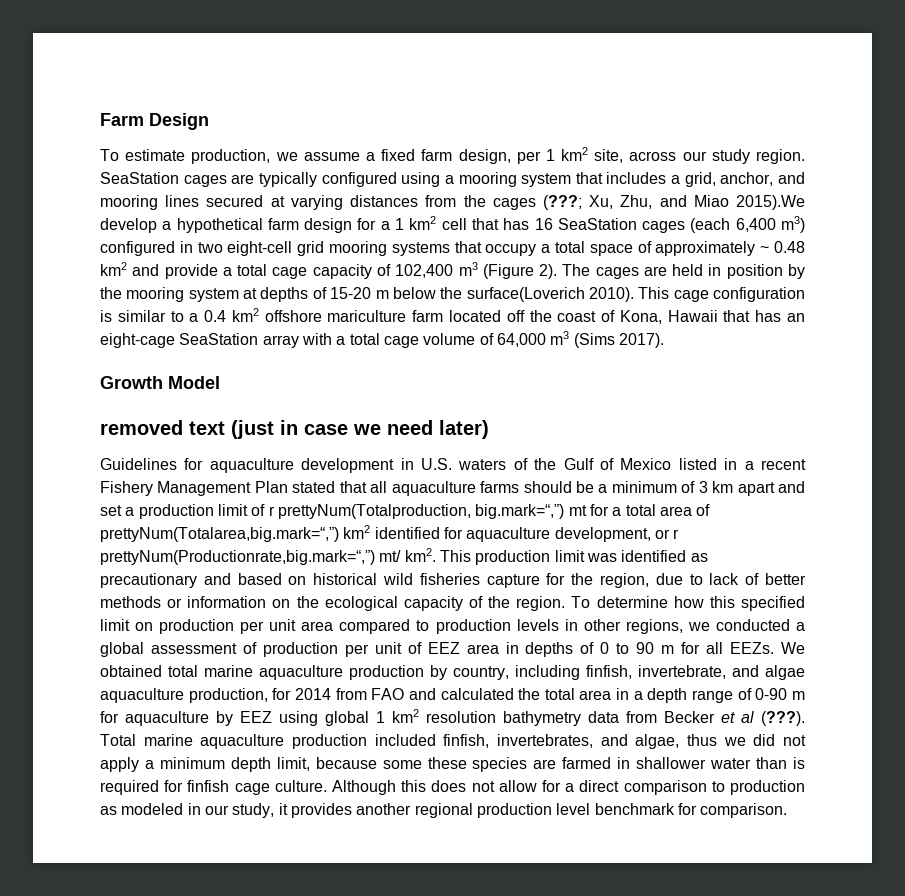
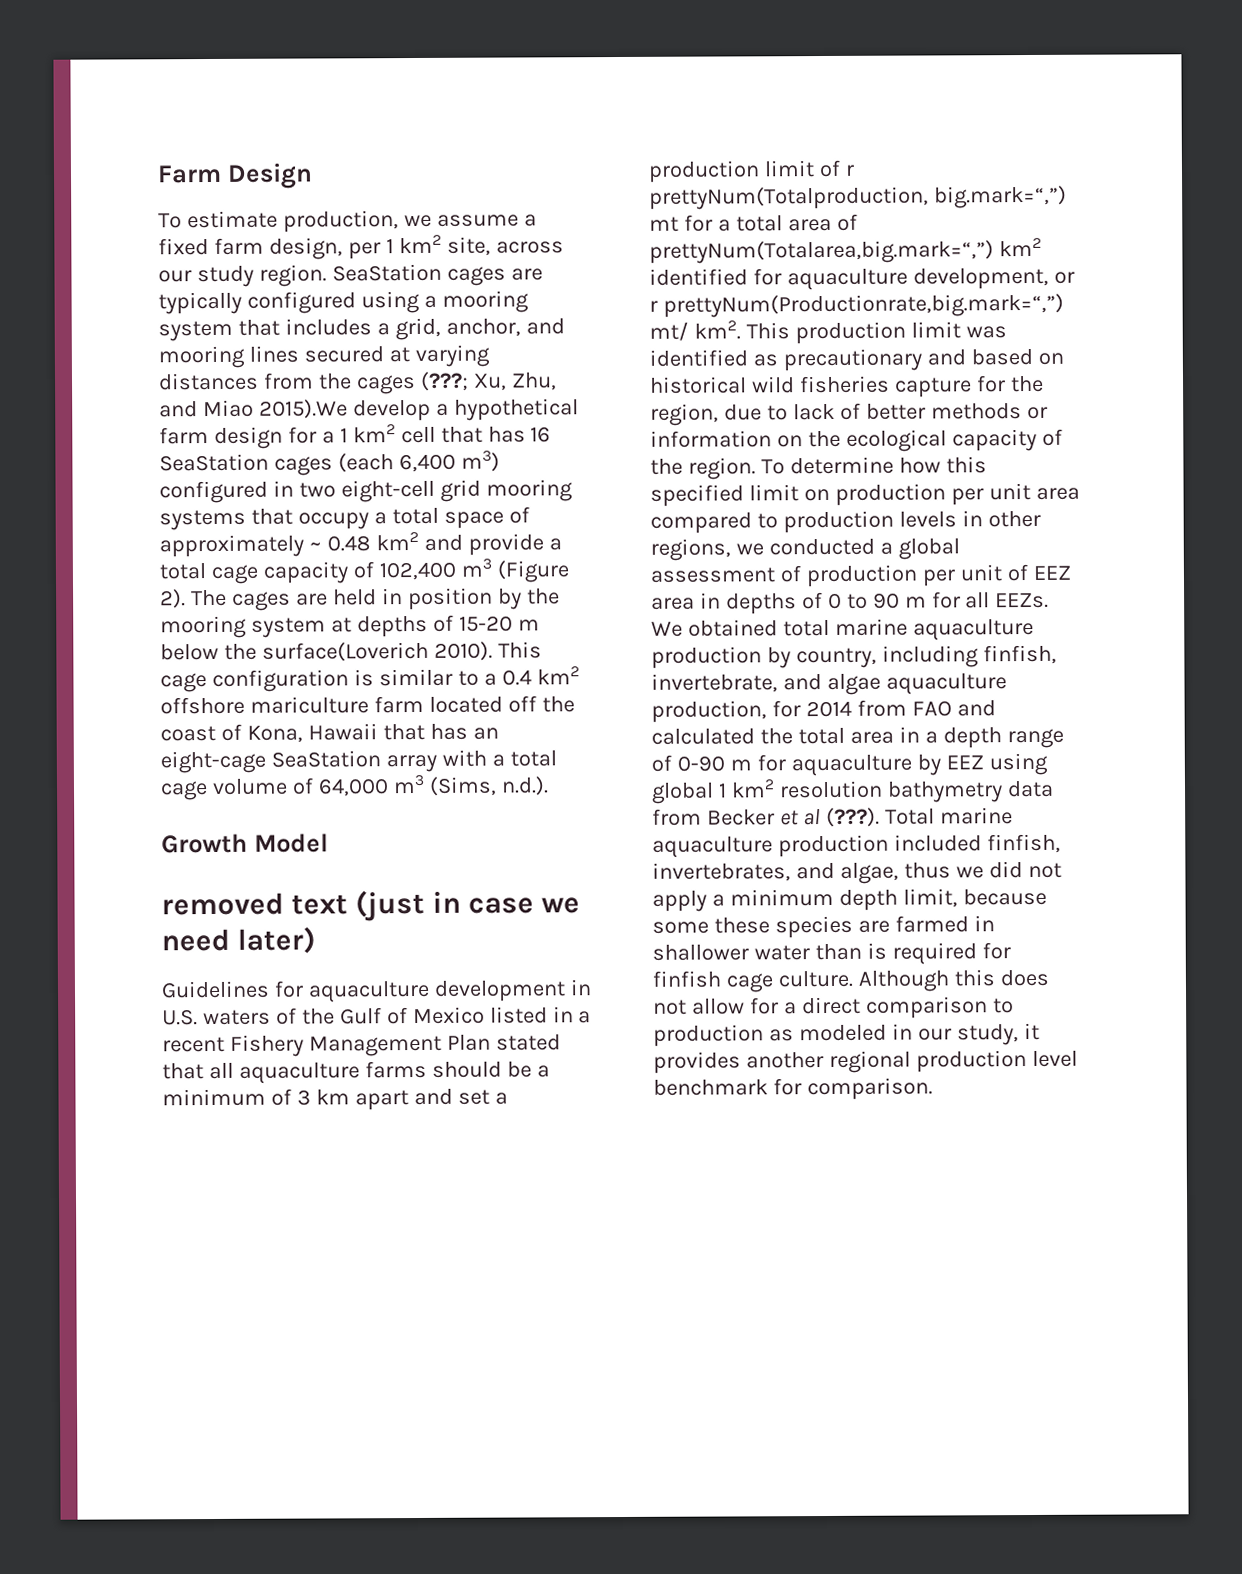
[573,333,664,348] (Sims 2017). -> [428,776,549,796] (Sims, n.d.).

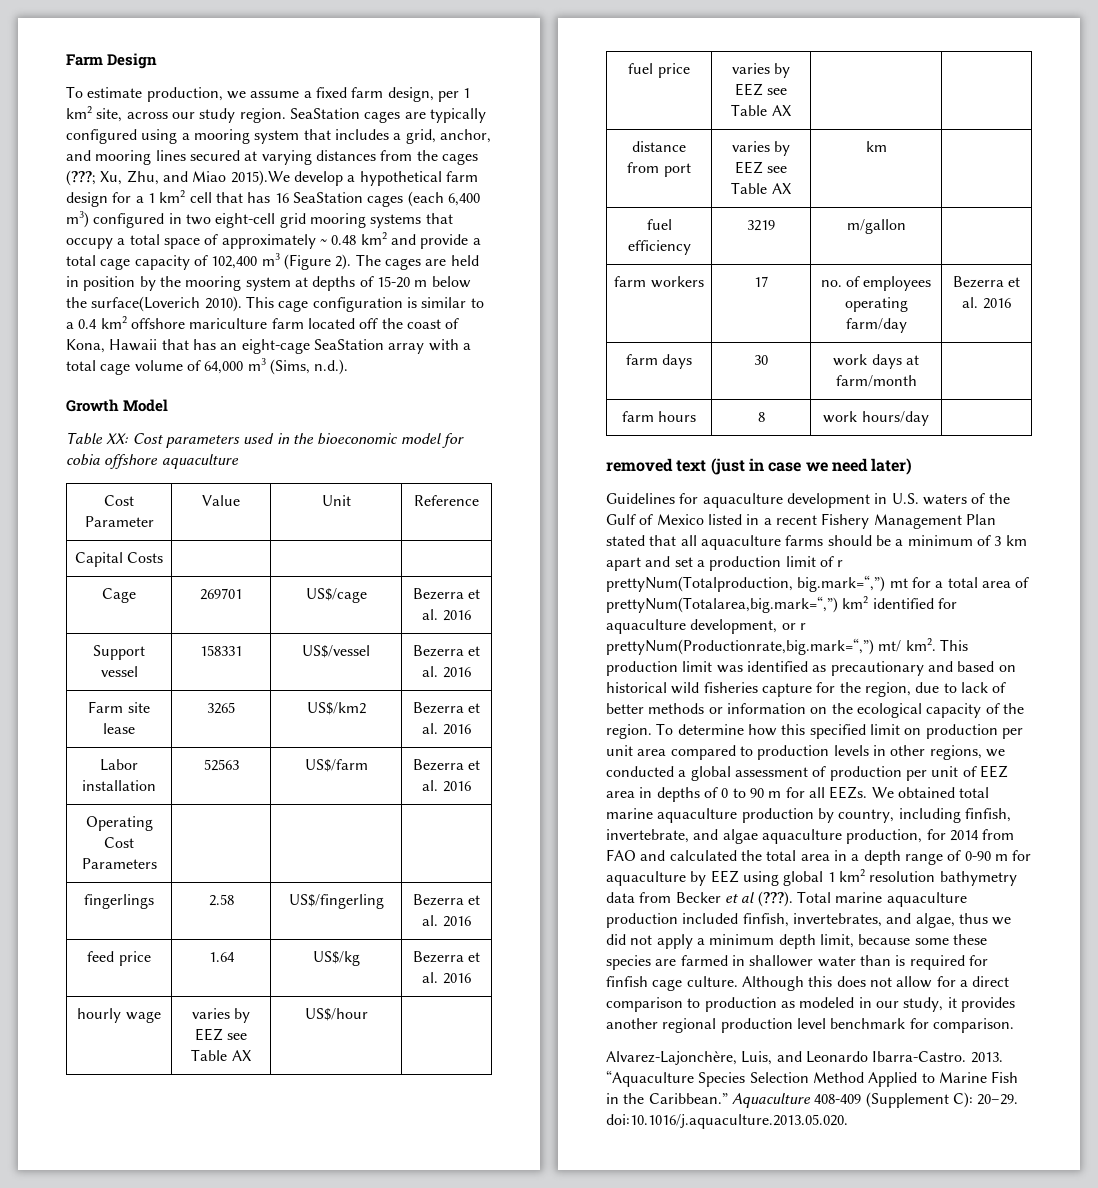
(329, 843) none -> [66,432,464,448] [66,454,239,469] [104,495,134,506] [84,516,154,527] [202,495,240,506] [321,495,351,506] [414,495,479,506] [74,552,164,567] [102,588,136,603] [200,588,242,600] [305,588,367,603] [412,588,481,600] [422,609,471,621] [93,645,145,660] [100,666,138,677] [200,645,242,656] [302,645,370,658] [412,645,481,657] [422,666,471,678] [88,701,150,713] [103,723,135,734] [207,702,235,714] [306,702,366,715] [412,702,481,714] [422,723,471,735] [100,759,138,771] [82,780,156,791] [203,759,239,771] [304,759,368,772] [412,759,481,771] [422,780,471,792] [85,816,153,831] [104,837,134,848] [81,858,157,869] [84,894,154,909] [208,894,234,906] [288,894,384,909] [412,894,481,906] [422,915,471,927] [87,951,151,966] [208,952,235,962] [312,951,360,966] [412,951,481,963] [422,972,471,984] [77,1008,161,1023] [191,1008,251,1023] [194,1028,248,1041] [191,1049,252,1061] [304,1008,368,1021] [628,63,690,78] [731,63,791,78] [734,83,788,96] [731,104,792,116] [632,141,686,152] [627,162,691,177] [731,141,791,156] [734,161,788,174] [731,182,792,194] [865,141,887,152] [646,219,672,230] [627,240,691,255] [747,220,775,231] [846,219,906,234] [614,276,704,288] [754,276,768,287] [820,276,932,291] [844,297,908,312] [845,318,907,333] [952,276,1021,288] [962,297,1011,309] [625,354,693,369] [754,355,768,365] [833,354,919,369] [835,375,917,387] [621,411,697,422] [757,412,765,422] [823,411,929,426] // Table XX: Cost parameters used in the bioeconomic model for cobia offshore aquaculture // Cost Parameter | Value | Unit | Reference // Capital Costs | | | // Cage | 269701 | US$/cage | Bezerra et al. 2016 // Support vessel | 158331 | US$/vessel | Bezerra et al. 2016 // Farm site lease | 3265 | US$/km2 | Bezerra et al. 2016 // Labor installation | 52563 | US$/farm | Bezerra et al. 2016 // Operating Cost Parameters | | | // fingerlings | 2.58 | US$/fingerling | Bezerra et al. 2016 // feed price | 1.64 | US$/kg | Bezerra et al. 2016 // hourly wage | varies by EEZ see Table AX | US$/hour | // fuel price | varies by EEZ see Table AX | | // distance from port | varies by EEZ see Table AX | km | // fuel efficiency | 3219 | m/gallon | // farm workers | 17 | no. of employees operating farm/day | Bezerra et al. 2016 // farm days | 30 | work days at farm/month | // farm hours | 8 | work hours/day |
(933, 1089) none -> [606,1051,1003,1065] [606,1070,1019,1087] [606,1092,1019,1108] [606,1114,848,1129] // Alvarez-Lajonchère, Luis, and Leonardo Ibarra-Castro. 2013. “Aquaculture Species Selection Method Applied to Marine Fish in the Caribbean.” Aquaculture 408-409 (Supplement C): 20–29. doi:10.1016/j.aquaculture.2013.05.020.

